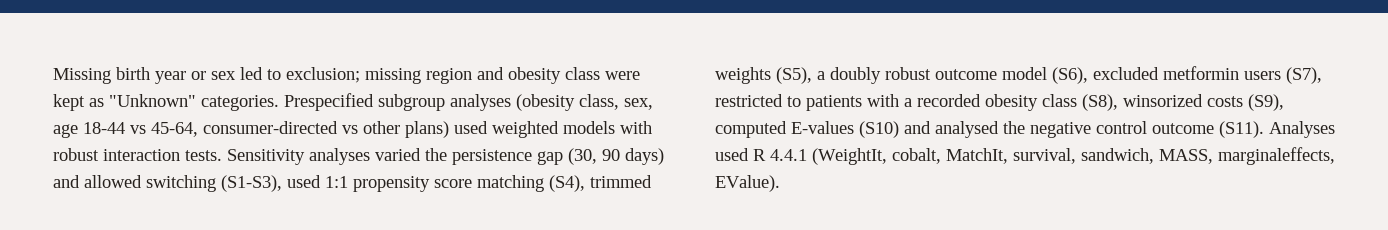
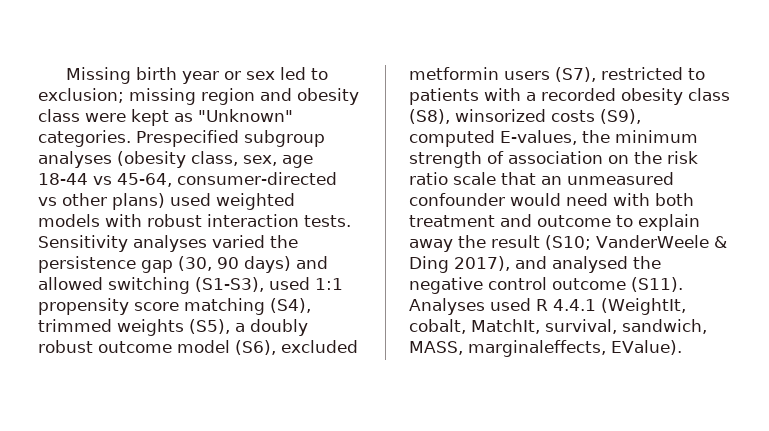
[791,121,899,138] E-values (S10) -> [500,130,698,145] [409,151,698,168] [409,172,674,185] [409,193,694,206] [409,214,700,231] [409,235,727,252] [409,256,510,273] E-values, the minimum strength of association on the risk ratio scale that an unmeasured confounder would need with both treatment and outcome to explain away the result (S10; VanderWeele & Ding 2017),

